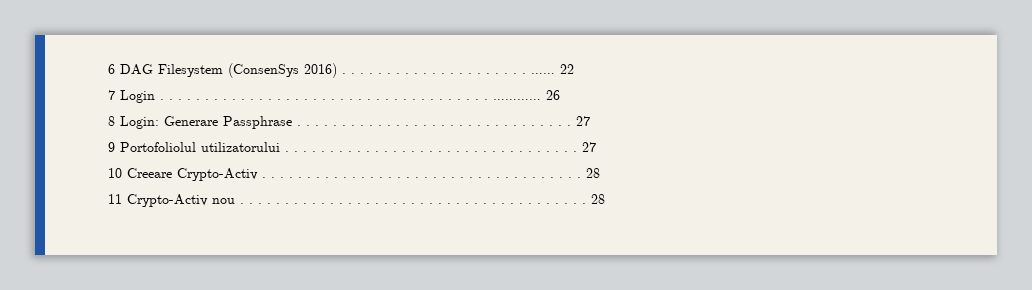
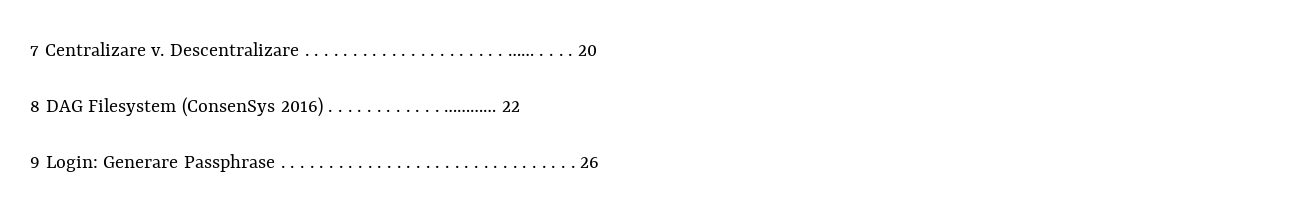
[108,63,337,78] 6 DAG Filesystem (ConsenSys 2016) -> [30,42,300,56] 7 Centralizare v. Descentralizare
[560,64,574,74] [108,90,380,103] 22 // 7 Login . . . . . . . . . . . . . . . . . . . . . . . . . -> [539,45,598,56] [30,97,323,117] . . . . 20 // 8 DAG Filesystem (ConsenSys 2016)
[546,90,560,100] [108,116,115,126] 26 // 8 -> [502,101,521,112] [30,157,40,168] 22 // 9
[576,116,590,126] [108,142,596,152] [108,168,600,181] [108,194,605,207] 27 // 9 Portofoliolul utilizatorului . . . . . . . . . . . . . . . . . . . . . . . . . . . . . . . . . 27 // 10 Creeare Crypto-Activ . . . . . . . . . . . . . . . . . . . . . . . . . . . . . . . . . . . . 28 // 11 Crypto-Activ nou . . . . . . . . . . . . . . . . . . . . . . . . . . . . . . . . . . . . . . . 28 -> [580,157,600,168] 26

